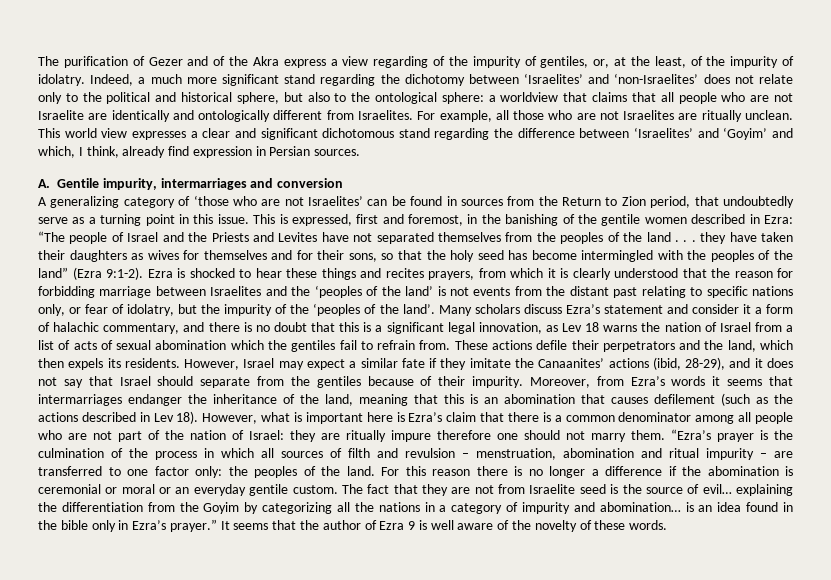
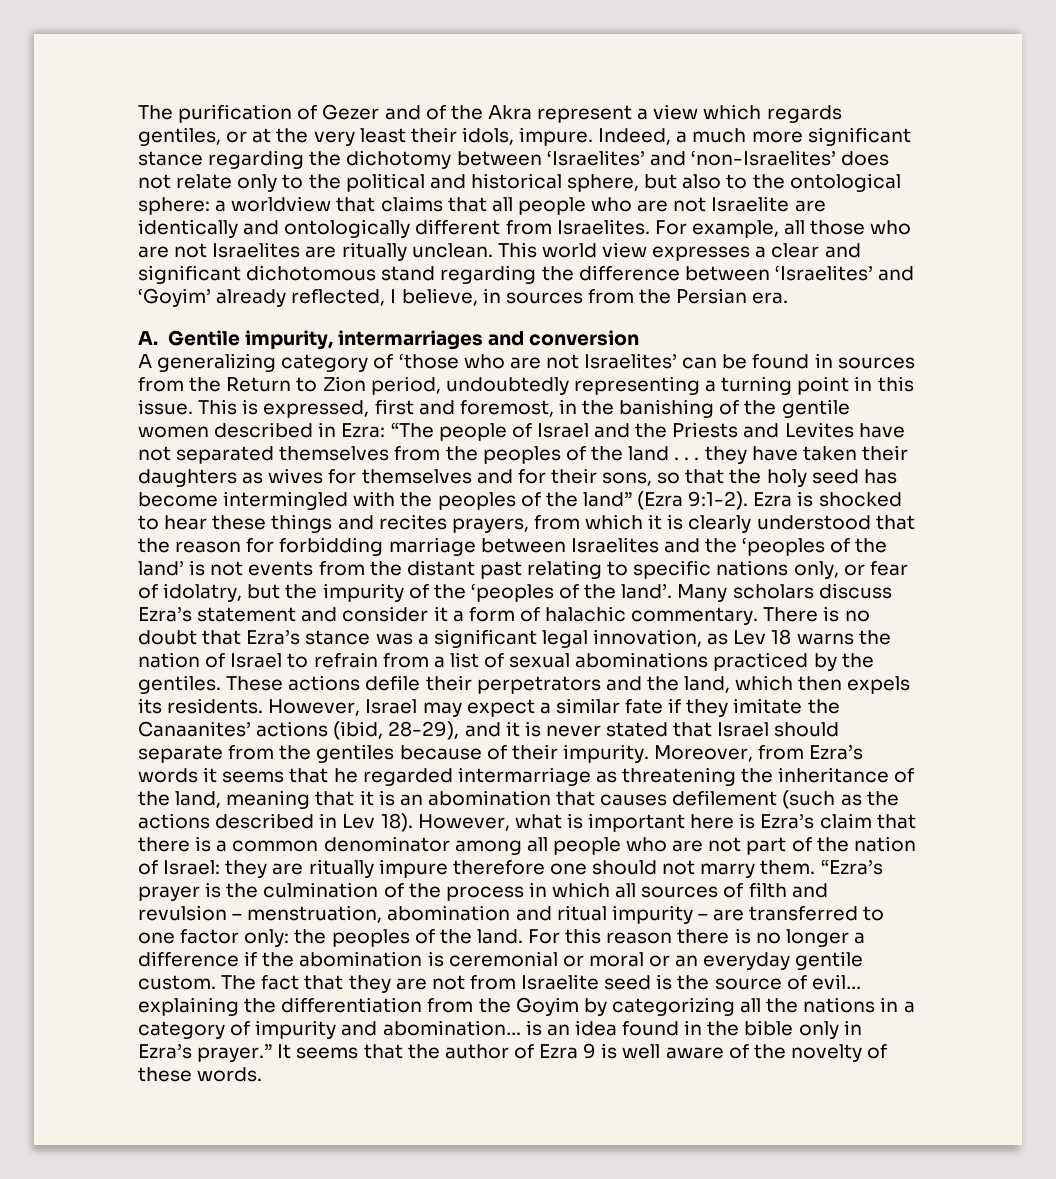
[283,59,326,68] express -> [537,105,633,123] represent
[373,56,795,68] [38,74,85,86] regarding of the impurity of gentiles, or, at the least, of the impurity of idolatry. -> [703,104,842,123] [138,127,594,146] which regards gentiles, or at the very least their idols, impure.
[284,74,316,84] stand -> [138,151,203,166] stance
[771,128,793,138] [38,146,361,158] and which, I think, already find expression in Persian sources. -> [216,288,789,307] already reflected, I believe, in sources from the Persian era.
[694,196,795,208] [38,217,85,224] that undoubtedly serve as -> [445,376,700,395] undoubtedly representing
[103,322,240,334] commentary, and there -> [631,607,819,625] commentary. There
[339,322,372,332] this is -> [246,629,413,645] Ezra’s stance was
(751, 327) none -> [287,652,378,668] to refrain
[73,340,451,352] acts of sexual abomination which the gentiles fail to refrain from. -> [509,652,874,671] [138,675,221,694] sexual abominations practiced by the gentiles.
[767,358,794,368] [38,377,83,388] does not say -> [524,721,669,737] is never stated
[38,394,182,406] intermarriages endanger -> [333,767,737,786] he regarded intermarriage as threatening
[444,394,464,404] this -> [359,790,374,806] it

